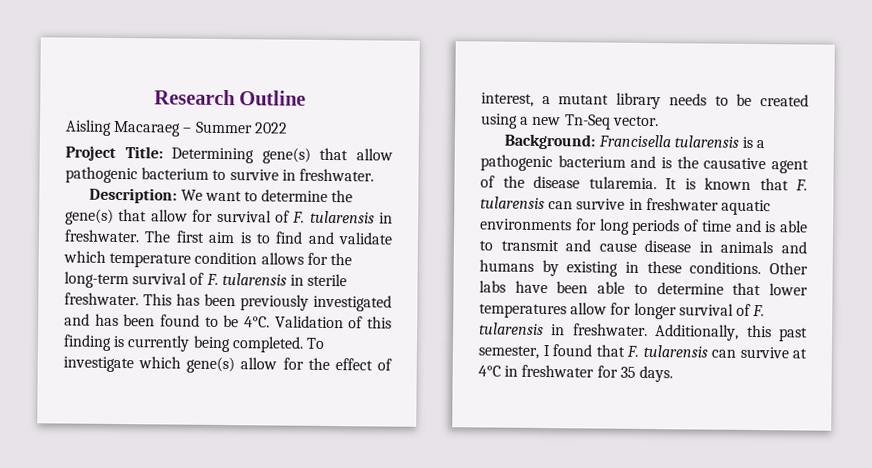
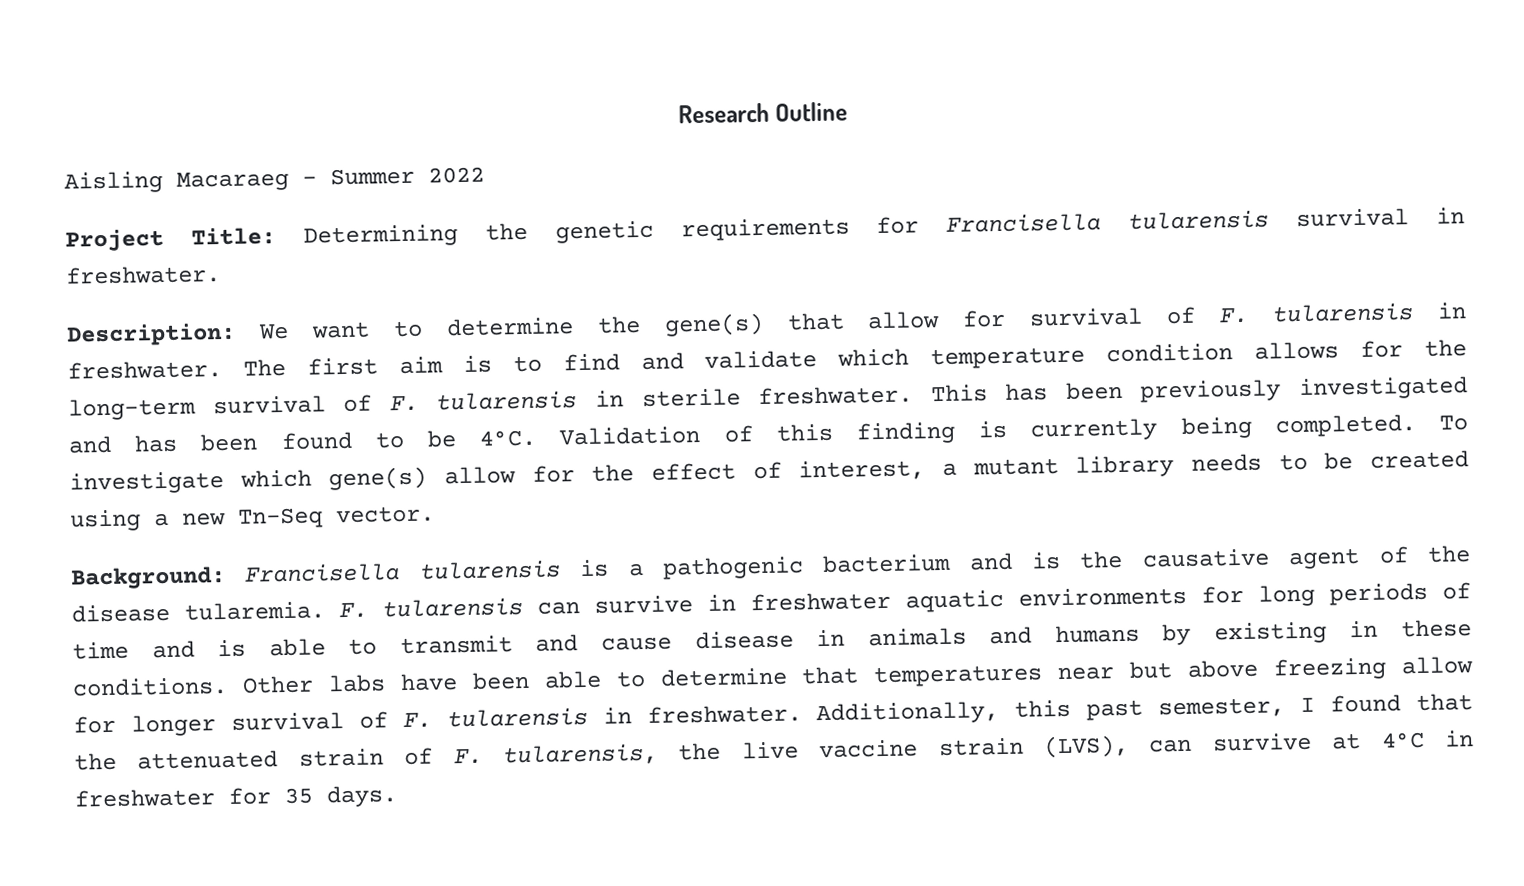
[261,147,393,164] [65,166,279,184] gene(s) that allow pathogenic bacterium to survive -> [484,208,1410,244] the genetic requirements for Francisella tularensis survival
[665,177,789,191] It is known that -> (325, 611) none
[769,283,808,296] [479,303,567,319] lower temperatures -> [873,657,1388,688] temperatures near but above freezing
[626,344,708,358] F. tularensis -> [74,734,1129,771] the attenuated strain of F. tularensis, the live vaccine strain (LVS),

